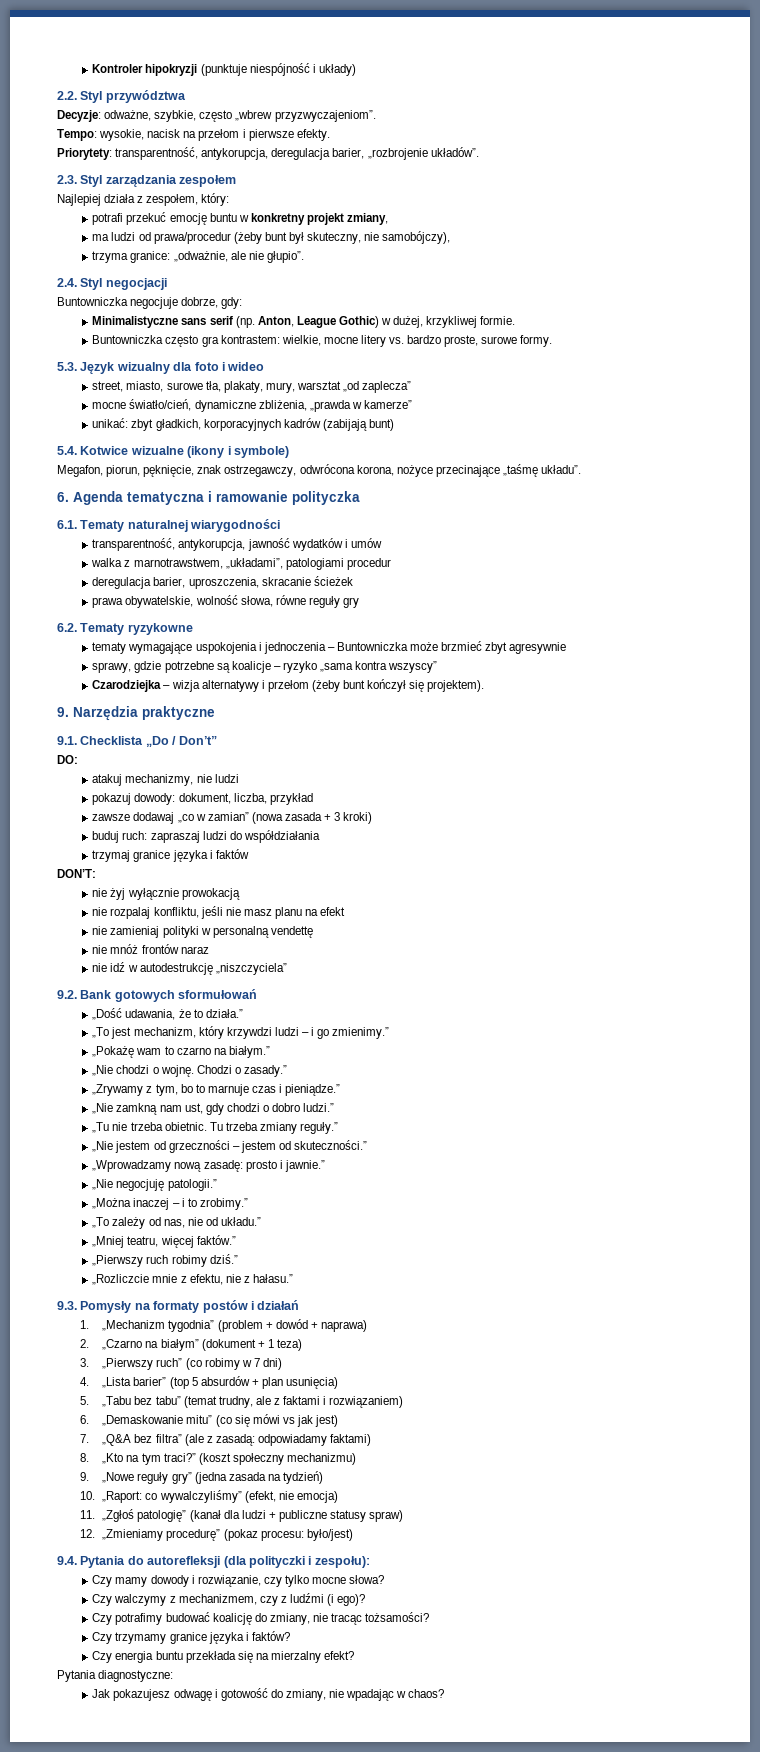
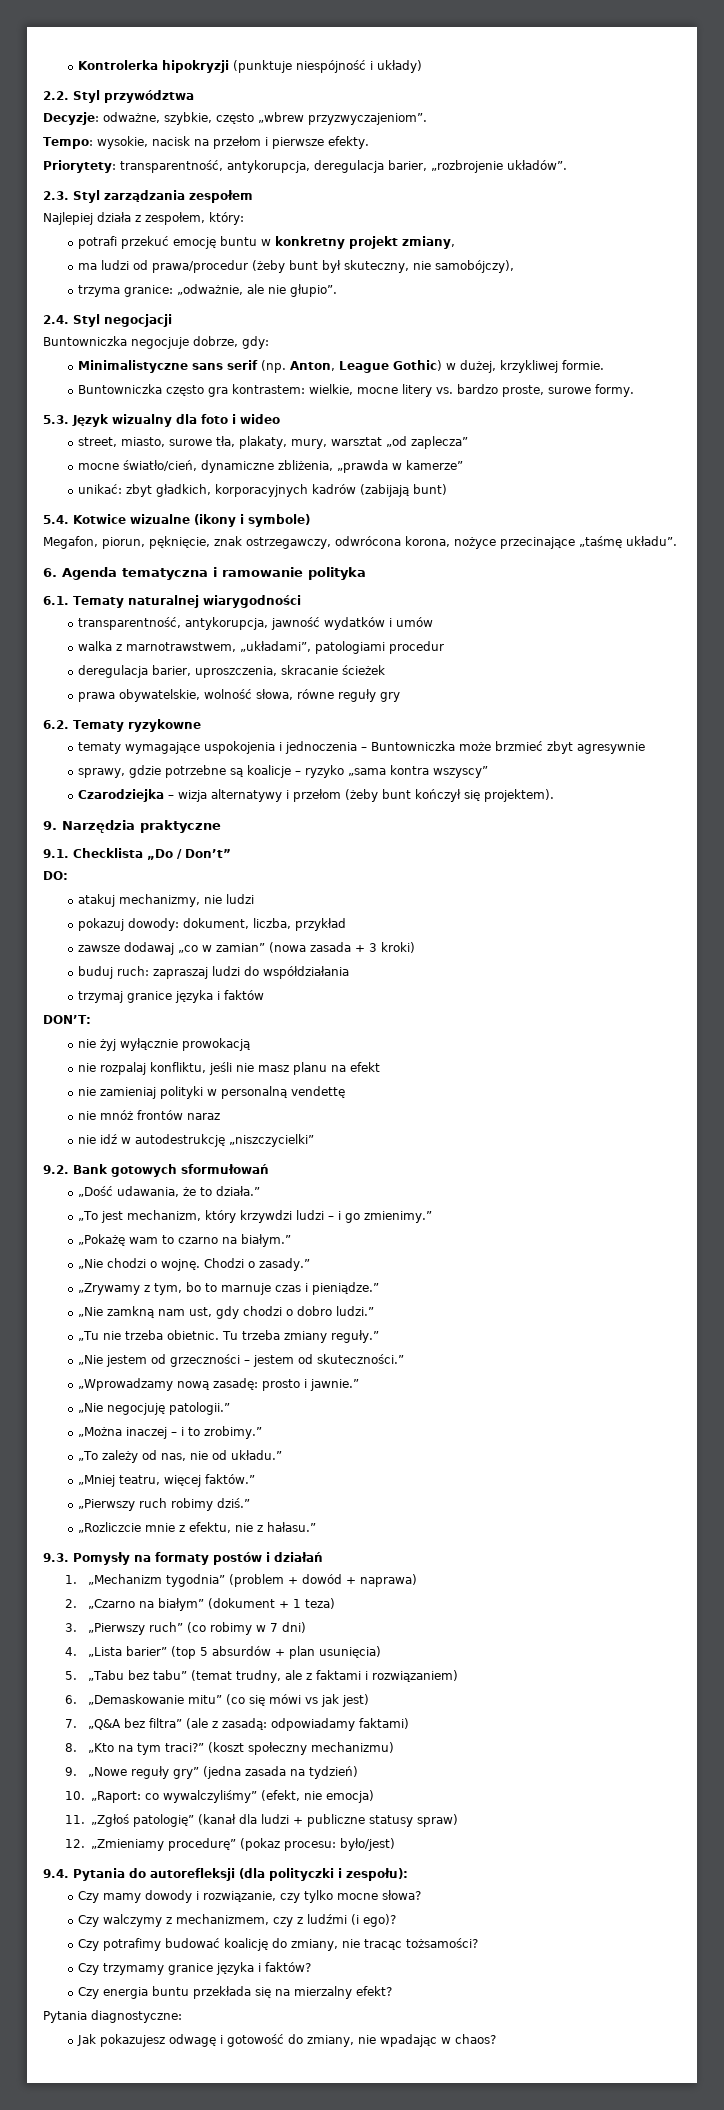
[92,64,144,73] Kontroler -> [78,60,159,70] Kontrolerka
[292,491,360,505] polityczka -> [308,567,366,580] polityka
[215,963,287,975] „niszczyciela” -> [229,1134,315,1147] „niszczycielki”

